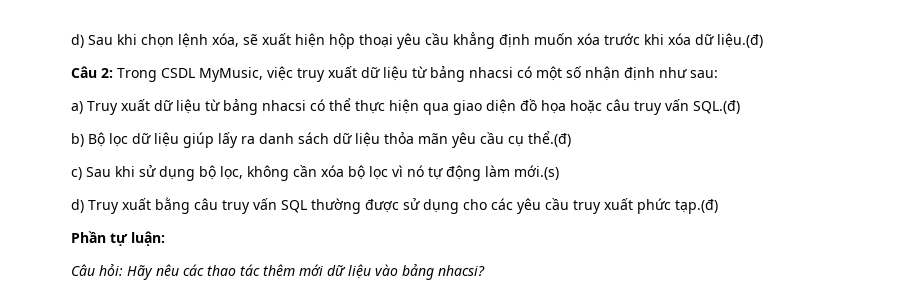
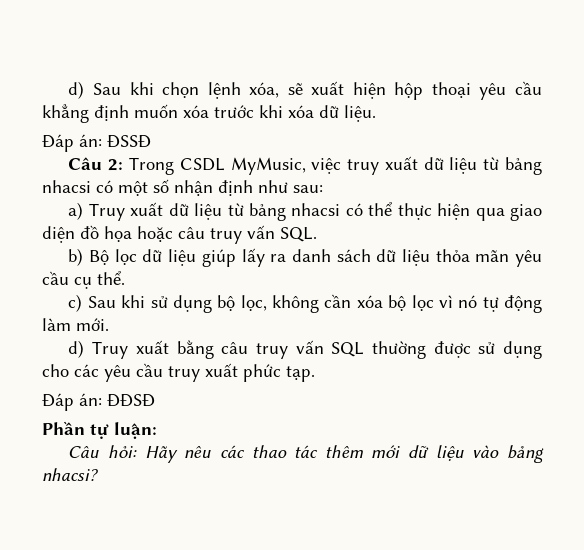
[717,33,763,48] liệu.(đ) -> [344,105,376,122] [42,134,151,152] liệu. // Đáp án: ĐSSĐ
[693,100,740,114] SQL.(đ) -> [280,227,317,242] SQL.
[528,131,571,147] thể.(đ) -> [97,271,125,285] thể.
[514,165,559,180] mới.(s) -> [76,318,109,331] mới.
[675,199,718,214] tạp.(đ) -> [286,366,315,382] [42,393,155,411] tạp. // Đáp án: ĐĐSĐ

